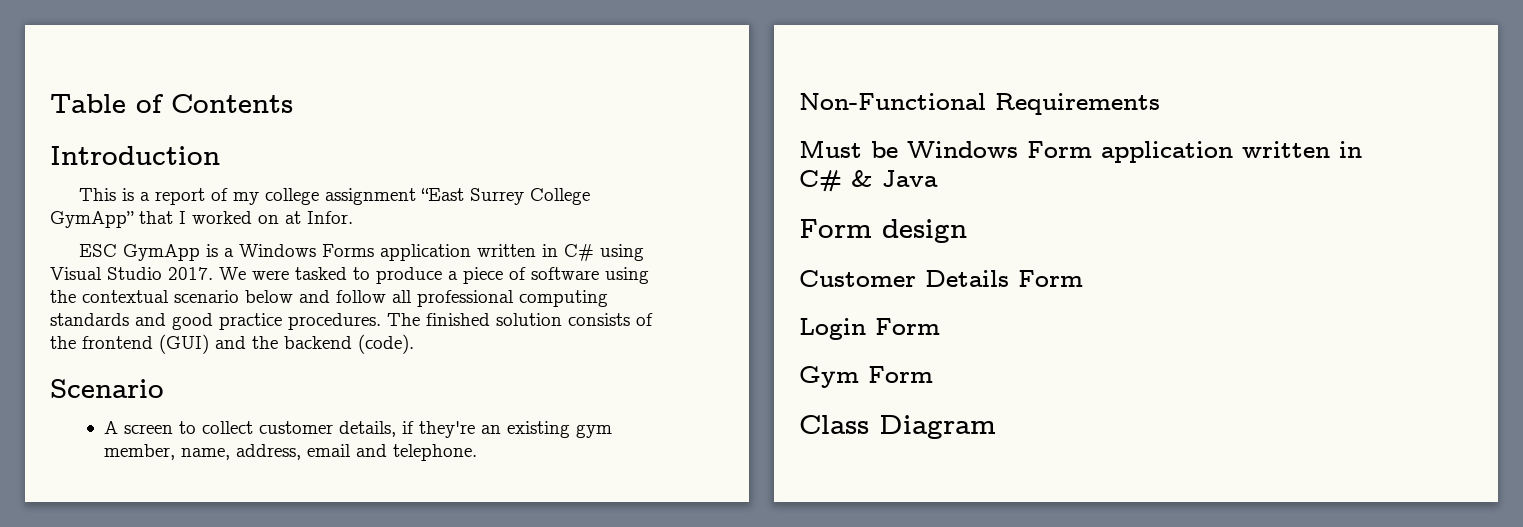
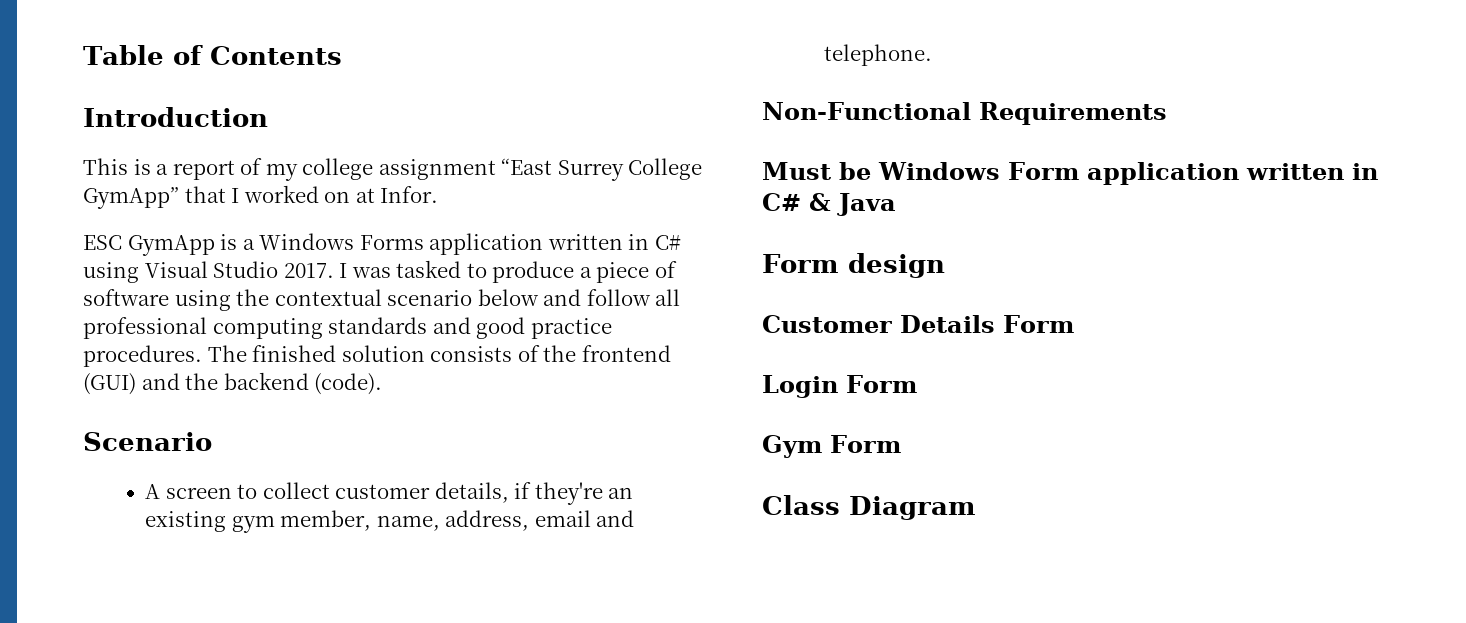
[219,267,289,280] We were -> [339,263,391,278] I was

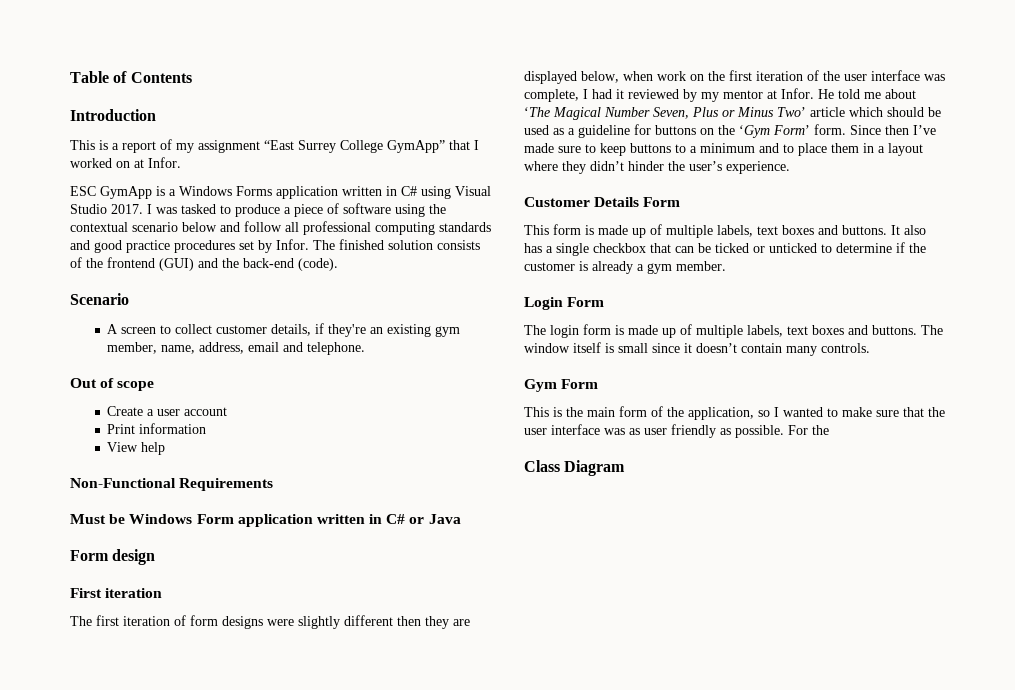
[302,158,374,180] college -> (194, 148) none
[83,345,202,367] procedures. -> [174,239,309,253] procedures set by Infor.
[223,372,309,390] backend -> [243,258,294,268] back-end
(933, 55) none -> [70,378,155,391] [107,406,228,416] [107,423,207,434] [107,442,166,455] // Out of scope // Create a user account // Print information // View help
[809,193,831,211] & -> [409,517,425,524] or
[762,315,1074,333] [762,375,917,398] [762,435,901,458] Customer Details Form // Login Form // Gym Form -> [70,588,163,598] [70,615,470,629] [524,70,945,84] [524,88,916,102] [524,107,941,120] [524,124,936,138] [524,143,923,156] [524,161,790,174] [524,197,681,207] [524,224,926,238] [524,242,926,256] [524,261,726,274] [524,297,605,310] [524,324,943,338] [524,342,870,356] [524,379,599,392] [524,406,945,420] [524,424,829,438] First iteration // The first iteration of form designs were slightly different then they are displayed below, when work on the first iteration of the user interface was complete, I had it reviewed by my mentor at Infor. He told me about ‘The Magical Number Seven, Plus or Minus Two’ article which should be used as a guideline for buttons on the ‘Gym Form’ form. Since then I’ve made sure to keep buttons to a minimum and to place them in a layout where they didn’t hinder the user’s experience. // Customer Details Form // This form is made up of multiple labels, text boxes and buttons. It also has a single checkbox that can be ticked or unticked to determine if the customer is already a gym member. // Login Form // The login form is made up of multiple labels, text boxes and buttons. The window itself is small since it doesn’t contain many controls. // Gym Form // This is the main form of the application, so I wanted to make sure that the user interface was as user friendly as possible. For the

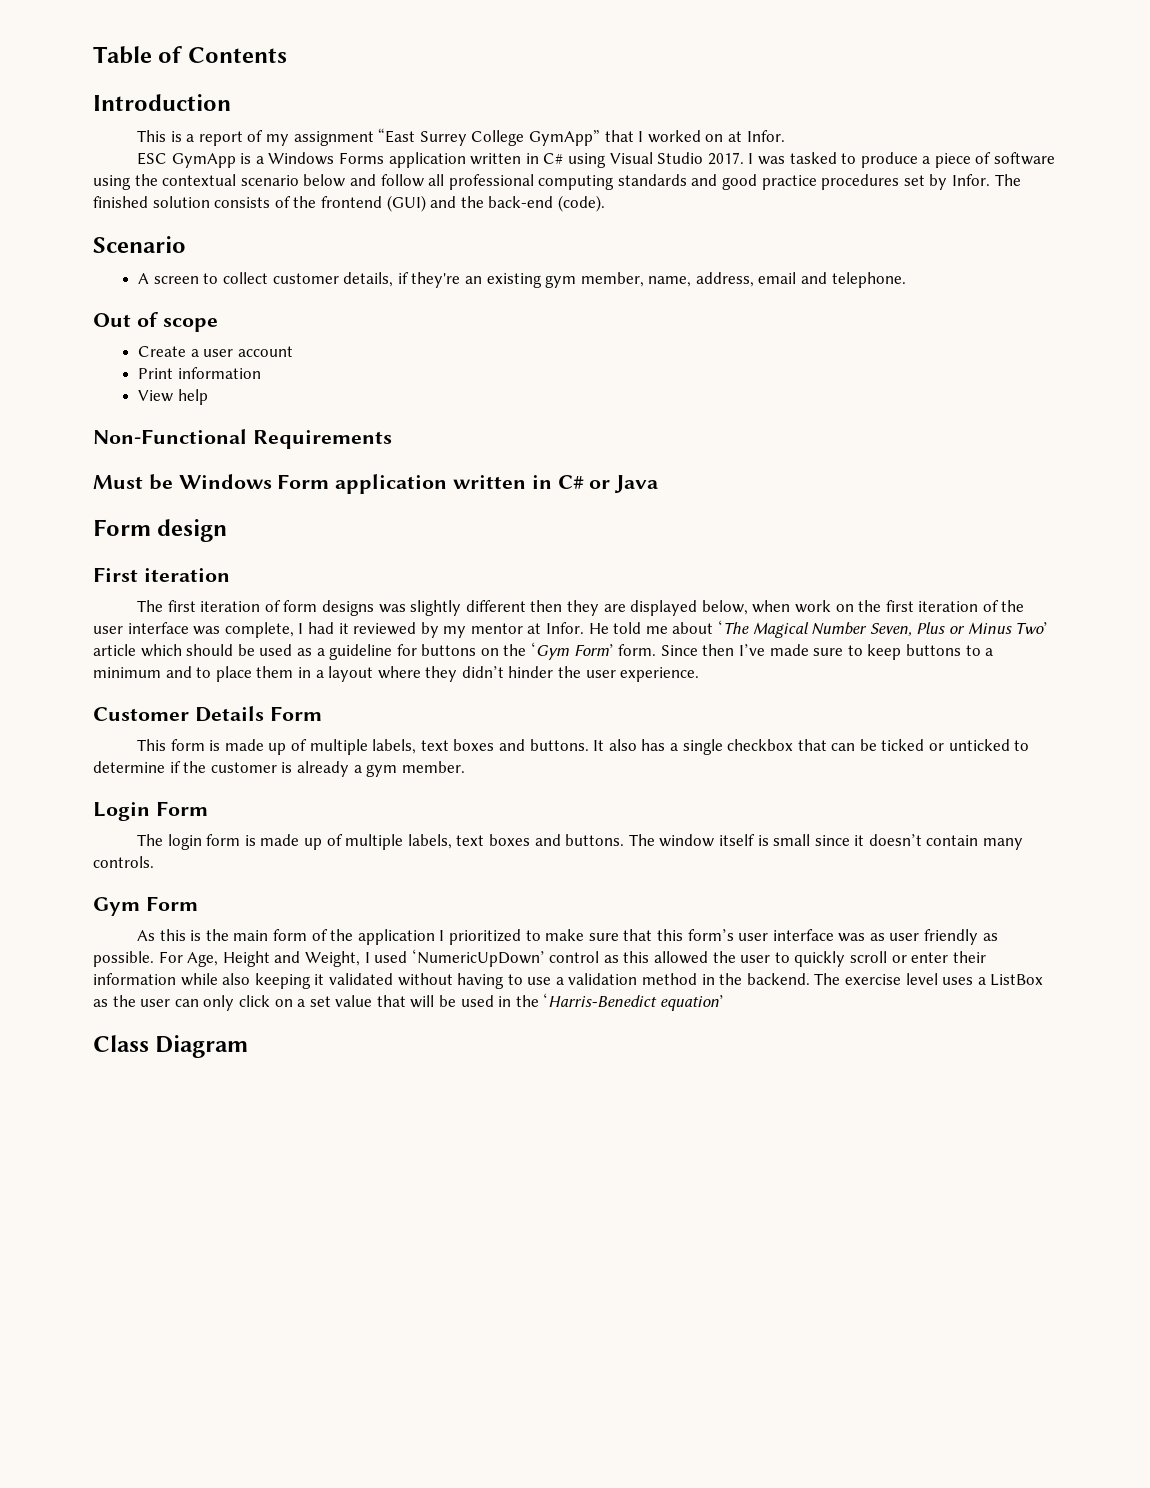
[267,619,294,626] were -> [378,604,406,613] was
[689,161,722,171] user’s -> [585,670,616,678] user
[524,407,549,417] This -> [137,929,186,941] As this
[688,407,823,420] application, so I wanted -> [357,929,522,945] application I prioritized
[928,407,945,417] the -> [656,929,734,941] this form’s
[812,425,829,435] the -> [187,949,986,967] [93,973,1044,989] [93,993,725,1011] Age, Height and Weight, I used ‘NumericUpDown’ control as this allowed the user to quickly scroll or enter their information while also keeping it validated without having to use a validation method in the backend. The exercise level uses a ListBox as the user can only click on a set value that will be used in the ‘Harris-Benedict equation’

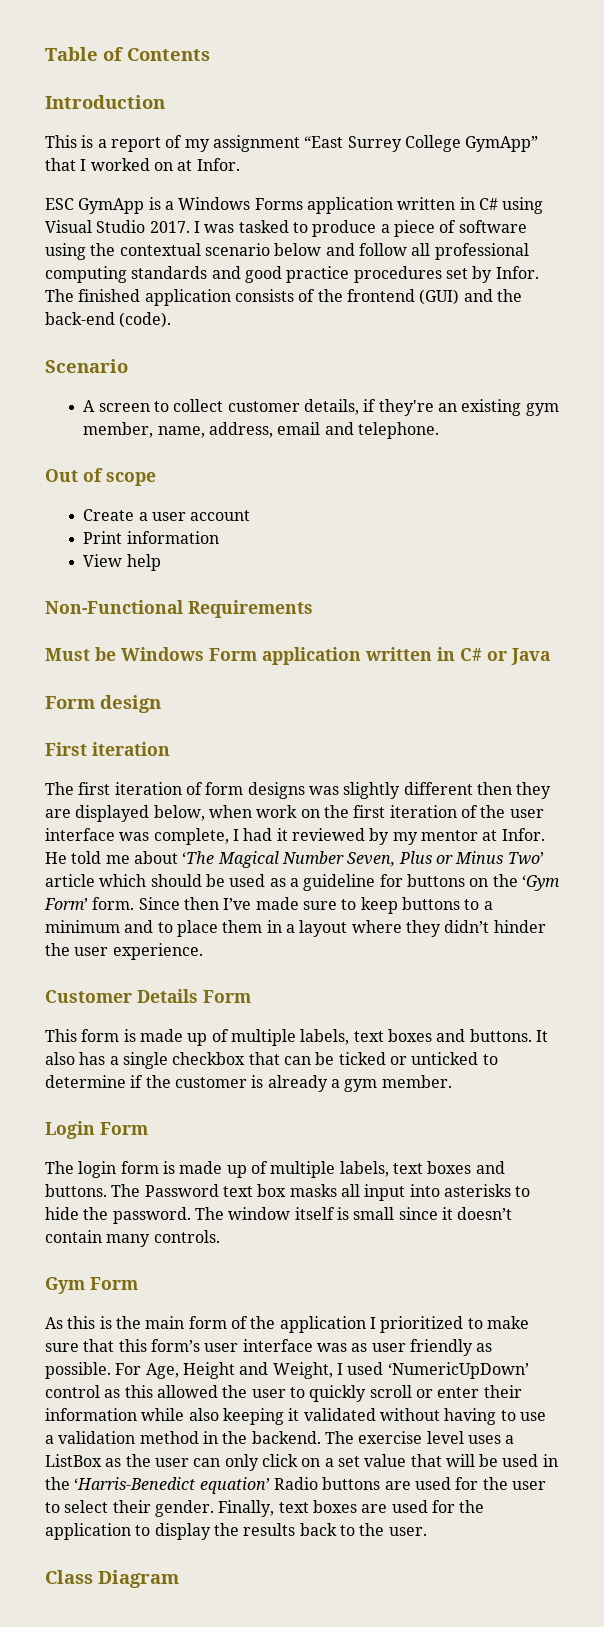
[152,196,210,208] solution -> [144,289,231,306] application
(655, 840) none -> [144,1184,531,1201] [45,1207,224,1224] Password text box masks all input into asterisks to hide the password. The
(725, 1003) none -> [273,1477,546,1490] [45,1500,485,1517] [45,1523,427,1540] Radio buttons are used for the user to select their gender. Finally, text boxes are used for the application to display the results back to the user.

